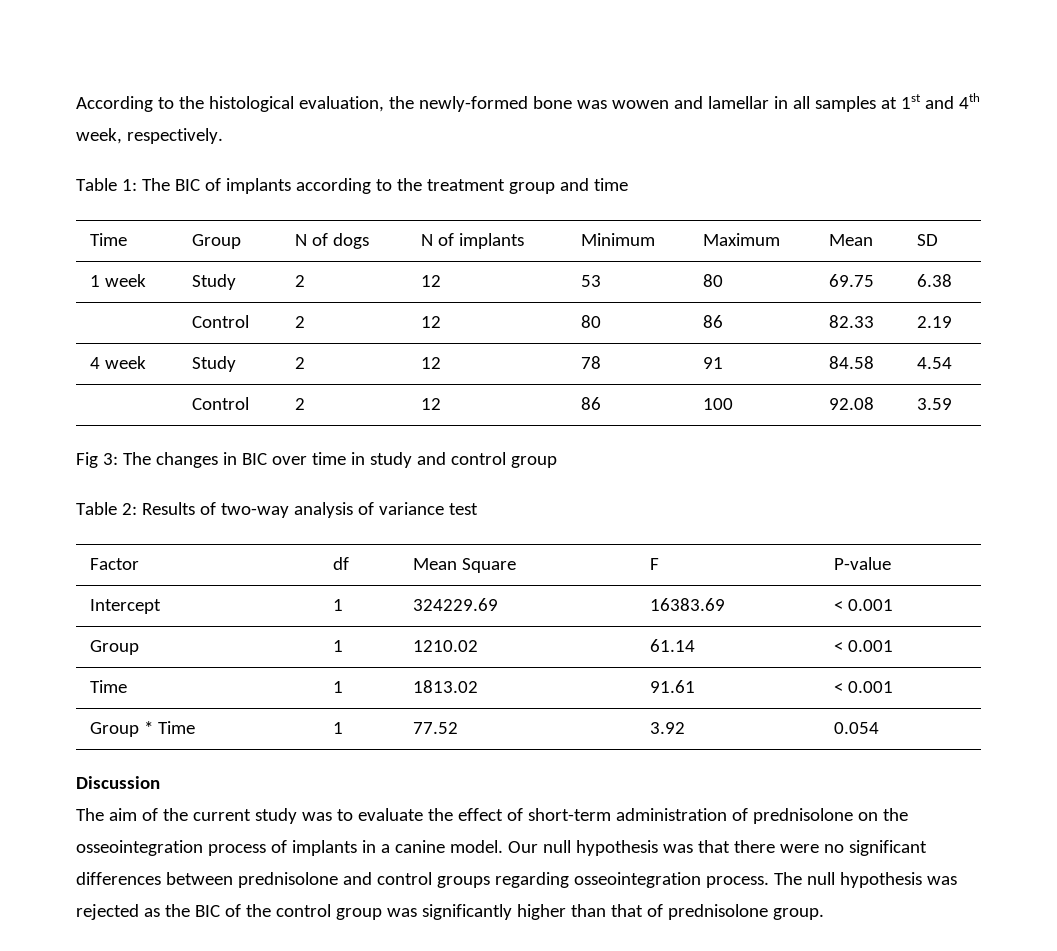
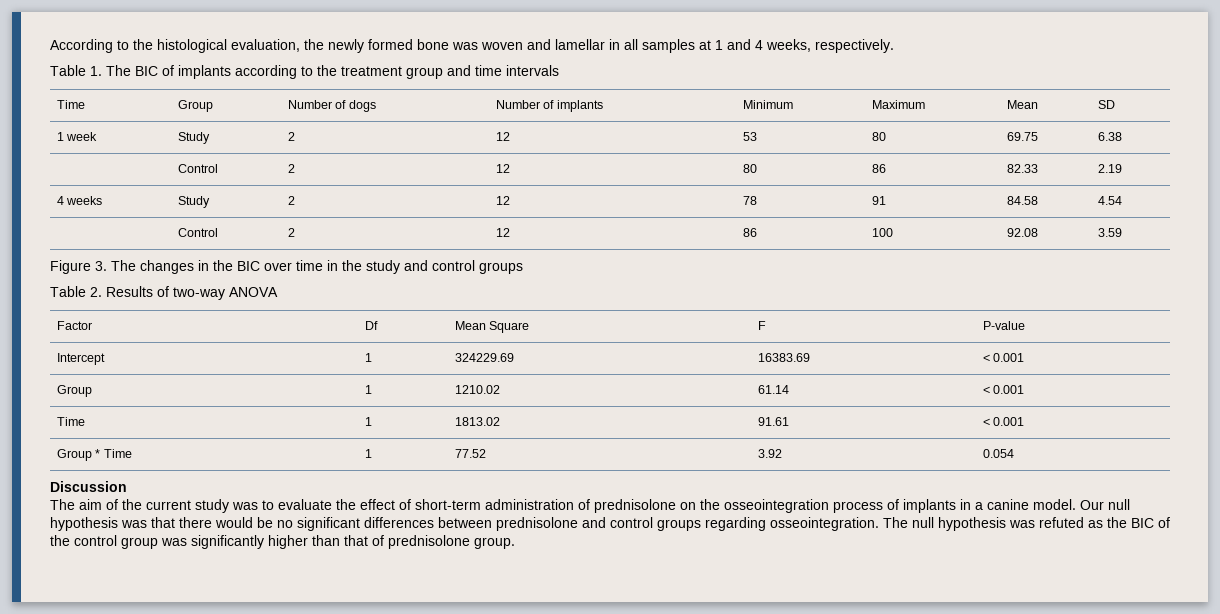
[418,96,528,112] newly-formed -> [328,39,413,53] newly formed
[611,100,669,109] wowen -> [481,42,523,50] woven
[900,93,980,109] [76,128,122,144] 1st and 4th week, -> [715,39,811,52] 1 and 4 weeks,
[121,179,137,191] 1: -> [90,66,102,76] 1.
(628, 184) none -> [506,65,559,76] intervals
[295,234,308,246] N -> [287,100,332,109] Number
[421,234,434,246] N -> [495,100,540,109] Number
[105,356,147,369] week -> [66,196,103,205] weeks
[76,452,118,468] Fig 3: -> [50,260,107,274] Figure 3.
(237, 458) none -> [213,260,233,271] the
(365, 458) none -> [342,260,362,271] the
[510,456,557,468] [76,502,137,515] group // Table 2: -> [479,262,523,274] [50,286,102,297] groups // Table 2.
[293,502,478,518] analysis of variance test -> [229,287,278,297] ANOVA
[333,557,350,570] df -> [364,321,378,330] Df
[779,844,819,853] were -> [215,517,273,528] would be
[573,872,769,888] osseointegration process. -> [770,517,879,531] osseointegration.
[76,904,139,920] rejected -> [1039,517,1084,528] refuted

